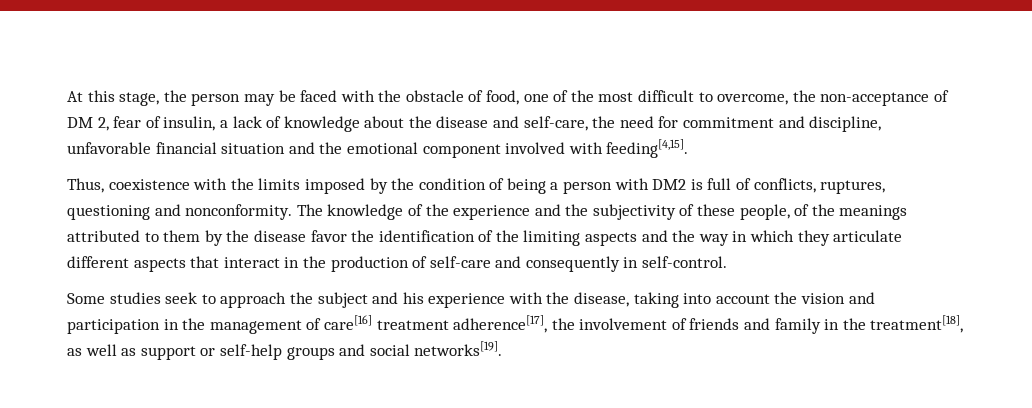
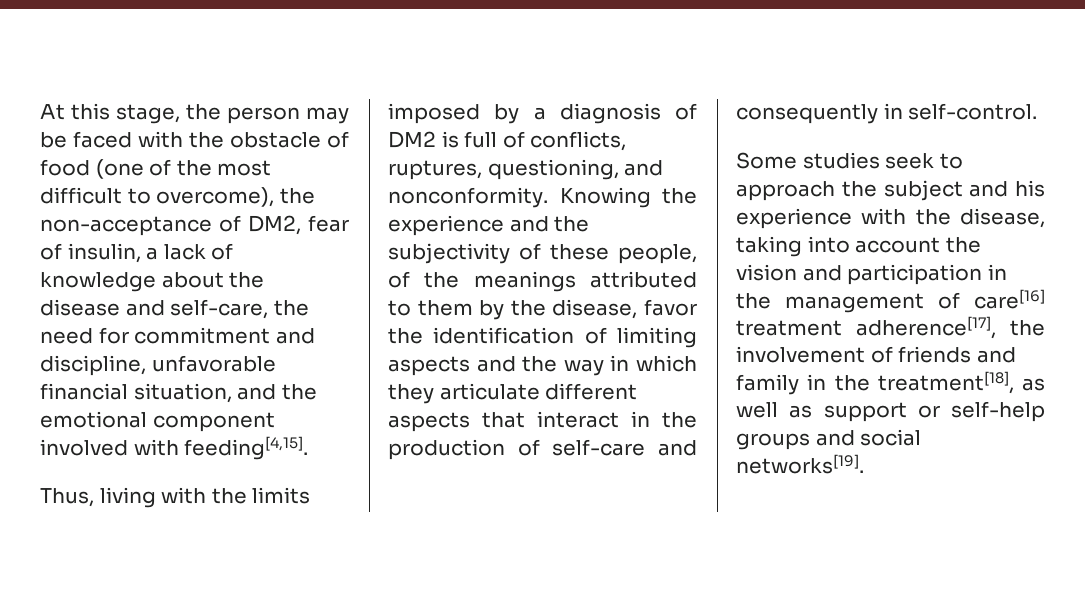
[486,90,549,105] food, one -> [40,159,144,179] food (one
[717,94,789,105] overcome, -> [156,187,275,207] overcome),
[67,117,109,131] DM 2, -> [248,215,301,235] DM2,
[221,143,286,154] situation -> [133,383,232,403] situation,
[108,179,190,190] coexistence -> [99,487,156,508] living
[391,178,649,194] the condition of being a person with -> [533,103,697,124] a diagnosis of
[67,205,150,220] questioning -> [487,159,619,180] questioning,
[296,204,423,220] The knowledge of -> [559,187,651,208] Knowing
[253,230,306,242] disease -> [552,299,638,319] disease,
[495,230,519,242] the -> (607, 335) none

